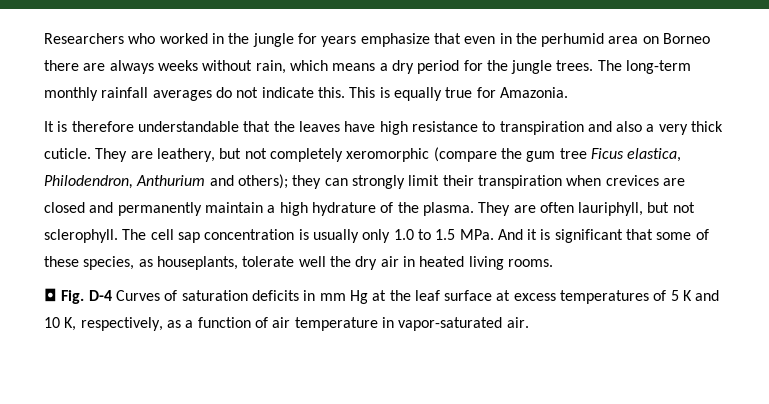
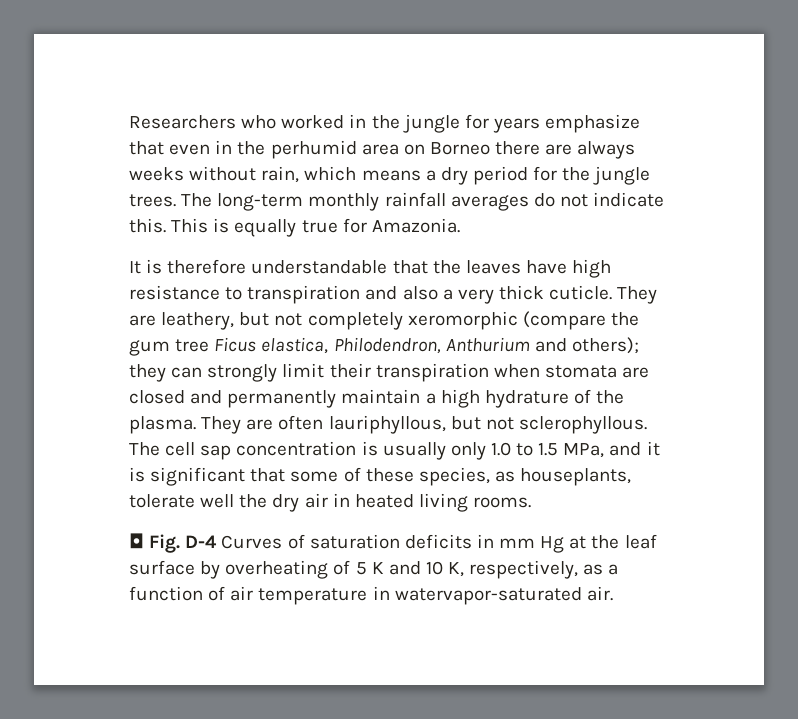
[605,175,659,186] crevices -> [544,365,617,378] stomata
[578,202,695,216] [44,229,118,243] lauriphyll, but not sclerophyll. -> [328,415,647,434] lauriphyllous, but not sclerophyllous.
[459,229,523,240] MPa. And -> [563,442,642,458] MPa, and
[496,290,650,304] at excess temperatures -> [200,560,329,579] by overheating
[398,317,503,331] vapor-saturated -> [394,587,582,605] watervapor-saturated

